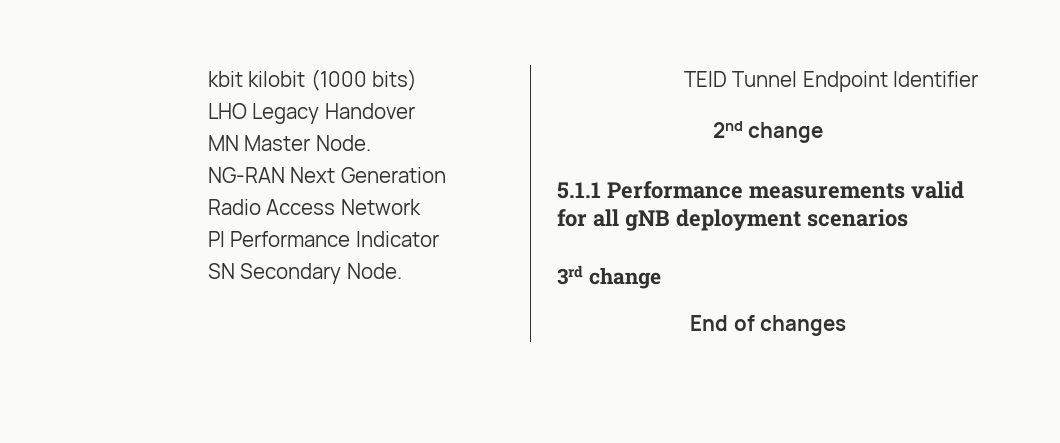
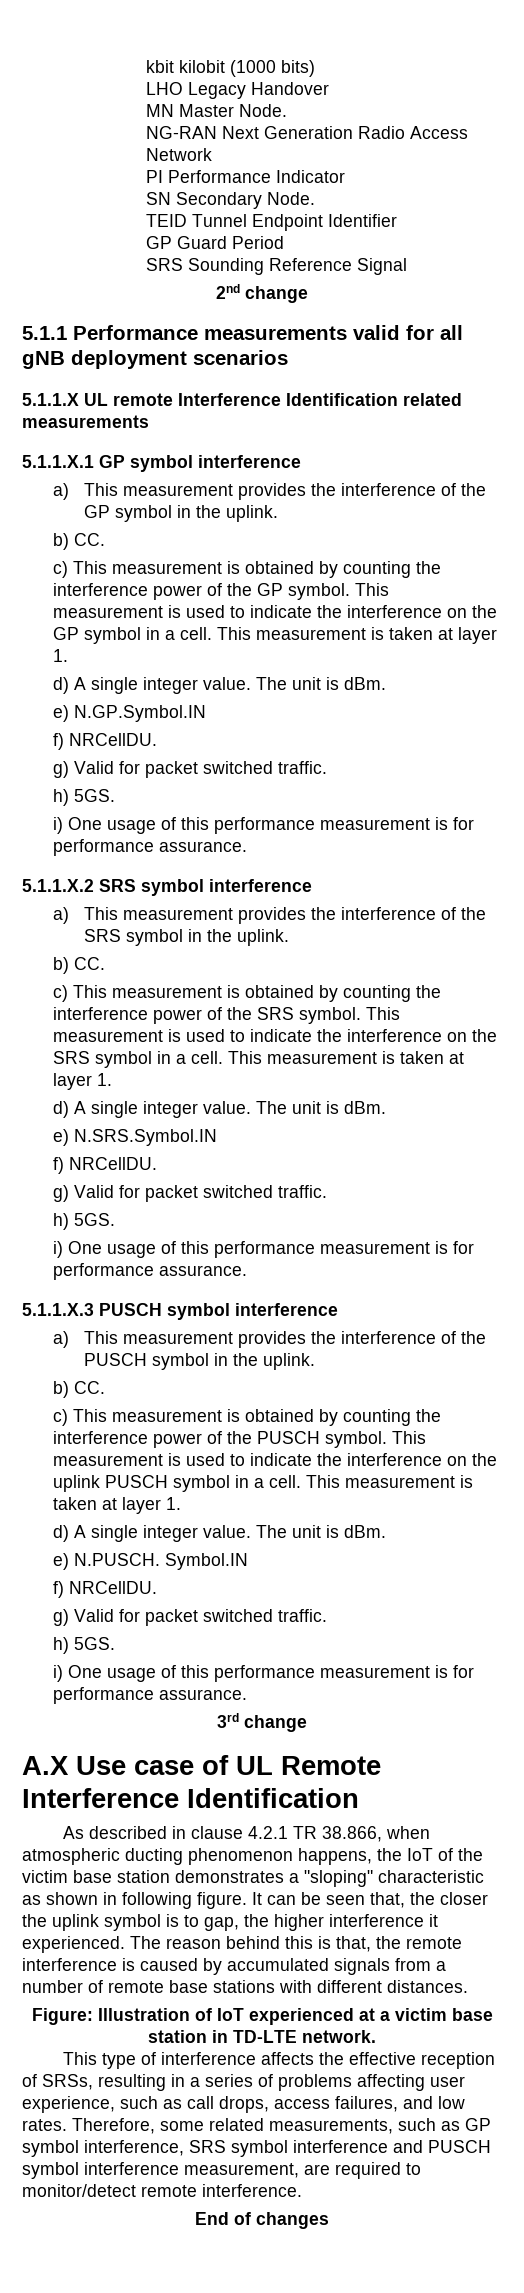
(979, 79) none -> [145,236,284,249] [145,258,407,275] // GP Guard Period // SRS Sounding Reference Signal
[557,265,661,289] 3rd change -> [22,393,462,406] [22,415,149,428] [22,455,301,472] [52,483,486,500] [83,505,278,522] [52,533,105,550] [52,561,441,578] [52,583,389,600] [52,605,497,618] [52,627,497,644] [52,649,68,662] [52,677,386,694] [52,705,206,722] [52,733,157,750] [52,761,327,778] [52,789,115,806] [52,817,474,834] [52,839,247,856] [22,879,312,896] [52,907,486,924] [83,929,289,946] [52,957,105,974] [52,985,441,1002] [52,1007,400,1024] [52,1029,497,1042] [52,1051,464,1068] [52,1073,112,1090] [52,1101,386,1118] [52,1129,217,1146] [52,1157,157,1174] [52,1185,327,1202] [52,1213,115,1230] [52,1241,474,1258] [52,1263,247,1280] [22,1303,338,1320] [52,1331,486,1348] [83,1353,315,1370] [52,1381,105,1398] [52,1409,441,1426] [52,1431,426,1448] [52,1453,497,1466] [52,1475,473,1492] [52,1497,181,1514] [52,1525,386,1542] [52,1553,248,1570] [52,1581,157,1598] [52,1609,327,1626] [52,1637,115,1654] [52,1665,474,1682] [52,1687,247,1704] [217,1713,307,1732] [22,1755,381,1775] [22,1788,359,1808] [63,1826,431,1842] [22,1848,483,1865] [22,1870,484,1887] [22,1892,488,1909] [22,1914,438,1931] [22,1936,462,1953] [22,1958,446,1975] [22,1980,468,1993] [31,2008,493,2025] [148,2030,376,2043] [63,2052,496,2069] [22,2074,465,2091] [22,2096,465,2113] [22,2118,491,2134] [22,2140,491,2157] [22,2162,421,2179] [22,2184,302,2197] 5.1.1.X UL remote Interference Identification related measurements // 5.1.1.X.1 GP symbol interference // a) This measurement provides the interference of the GP symbol in the uplink. // b) CC. // c) This measurement is obtained by counting the interference power of the GP symbol. This measurement is used to indicate the interference on the GP symbol in a cell. This measurement is taken at layer 1. // d) A single integer value. The unit is dBm. // e) N.GP.Symbol.IN // f) NRCellDU. // g) Valid for packet switched traffic. // h) 5GS. // i) One usage of this performance measurement is for performance assurance. // 5.1.1.X.2 SRS symbol interference // a) This measurement provides the interference of the SRS symbol in the uplink. // b) CC. // c) This measurement is obtained by counting the interference power of the SRS symbol. This measurement is used to indicate the interference on the SRS symbol in a cell. This measurement is taken at layer 1. // d) A single integer value. The unit is dBm. // e) N.SRS.Symbol.IN // f) NRCellDU. // g) Valid for packet switched traffic. // h) 5GS. // i) One usage of this performance measurement is for performance assurance. // 5.1.1.X.3 PUSCH symbol interference // a) This measurement provides the interference of the PUSCH symbol in the uplink. // b) CC. // c) This measurement is obtained by counting the interference power of the PUSCH symbol. This measurement is used to indicate the interference on the uplink PUSCH symbol in a cell. This measurement is taken at layer 1. // d) A single integer value. The unit is dBm. // e) N.PUSCH. Symbol.IN // f) NRCellDU. // g) Valid for packet switched traffic. // h) 5GS. // i) One usage of this performance measurement is for performance assurance. // 3rd change // A.X Use case of UL Remote Interference Identification // As described in clause 4.2.1 TR 38.866, when atmospheric ducting phenomenon happens, the IoT of the victim base station demonstrates a "sloping" characteristic as shown in following figure. It can be seen that, the closer the uplink symbol is to gap, the higher interference it experienced. The reason behind this is that, the remote interference is caused by accumulated signals from a number of remote base stations with different distances. // Figure: Illustration of IoT experienced at a victim base station in TD-LTE network. // This type of interference affects the effective reception of SRSs, resulting in a series of problems affecting user experience, such as call drops, access failures, and low rates. Therefore, some related measurements, such as GP symbol interference, SRS symbol interference and PUSCH symbol interference measurement, are required to monitor/detect remote interference.

